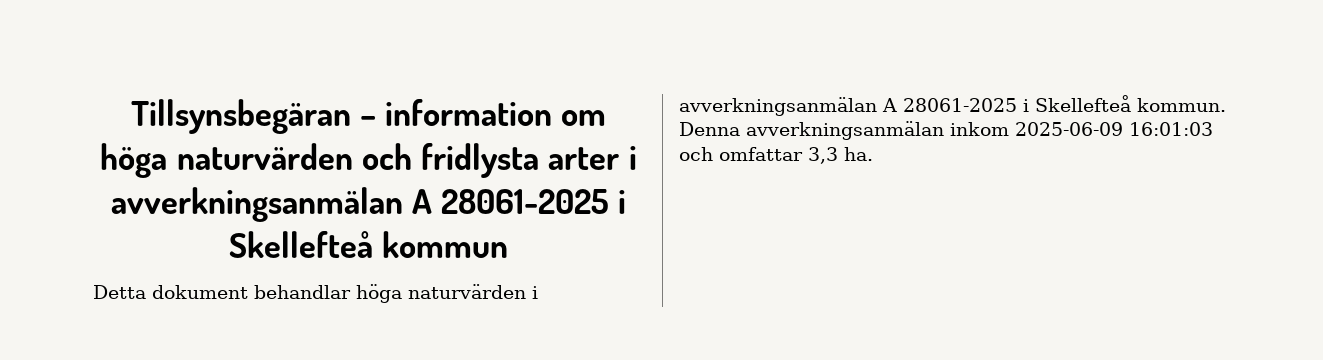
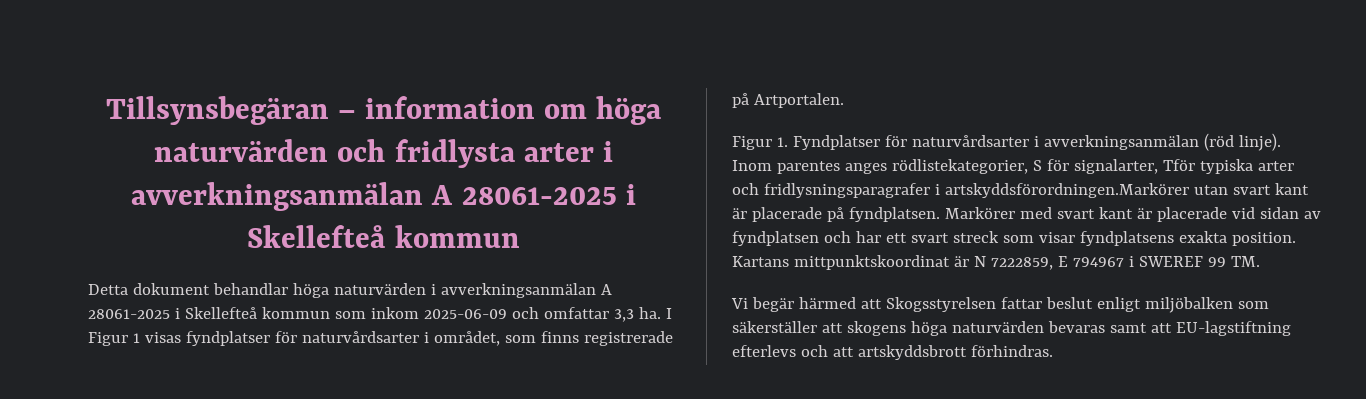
[1137,98,1226,112] [679,121,944,140] kommun. Denna avverkningsanmälan -> [261,307,366,319] kommun som
[1129,122,1213,136] 16:01:03 -> (507, 314) none
(873, 154) none -> [665,308,672,319] [88,331,673,346] [732,93,844,108] [732,133,1281,151] [732,159,1294,174] [732,183,1309,198] [732,207,1321,222] [732,231,1296,246] [732,255,1260,270] [731,297,1269,313] [732,321,1291,336] [732,345,1053,360] I Figur 1 visas fyndplatser för naturvårdsarter i området, som finns registrerade på Artportalen. // Figur 1. Fyndplatser för naturvårdsarter i avverkningsanmälan (röd linje). Inom parentes anges rödlistekategorier, S för signalarter, Tför typiska arter och fridlysningsparagrafer i artskyddsförordningen.Markörer utan svart kant är placerade på fyndplatsen. Markörer med svart kant är placerade vid sidan av fyndplatsen och har ett svart streck som visar fyndplatsens exakta position. Kartans mittpunktskoordinat är N 7222859, E 794967 i SWEREF 99 TM. // Vi begär härmed att Skogsstyrelsen fattar beslut enligt miljöbalken som säkerställer att skogens höga naturvärden bevaras samt att EU-lagstiftning efterlevs och att artskyddsbrott förhindras.

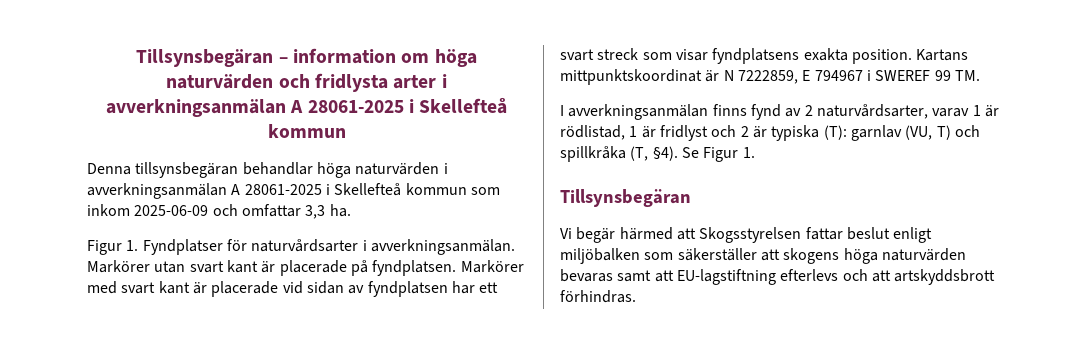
[88,283,210,295] Detta dokument -> [87,162,239,178] Denna tillsynsbegäran
[665,308,672,319] [88,331,673,346] [732,93,844,108] I Figur 1 visas fyndplatser för naturvårdsarter i området, som finns registrerade på Artportalen. -> (351, 210) none
[1043,133,1281,151] [732,159,1294,174] [732,183,1189,198] avverkningsanmälan (röd linje). Inom parentes anges rödlistekategorier, S för signalarter, Tför typiska arter och fridlysningsparagrafer i artskyddsförordningen.Markörer -> [370,239,515,255] [87,260,150,273] avverkningsanmälan. Markörer
[823,231,851,243] och -> (448, 289) none
(1260, 261) none -> [560,104,999,120] [560,125,980,141] [560,146,755,162] [560,189,691,207] // I avverkningsanmälan finns fynd av 2 naturvårdsarter, varav 1 är rödlistad, 1 är fridlyst och 2 är typiska (T): garnlav (VU, T) och spillkråka (T, §4). Se Figur 1. // Tillsynsbegäran

